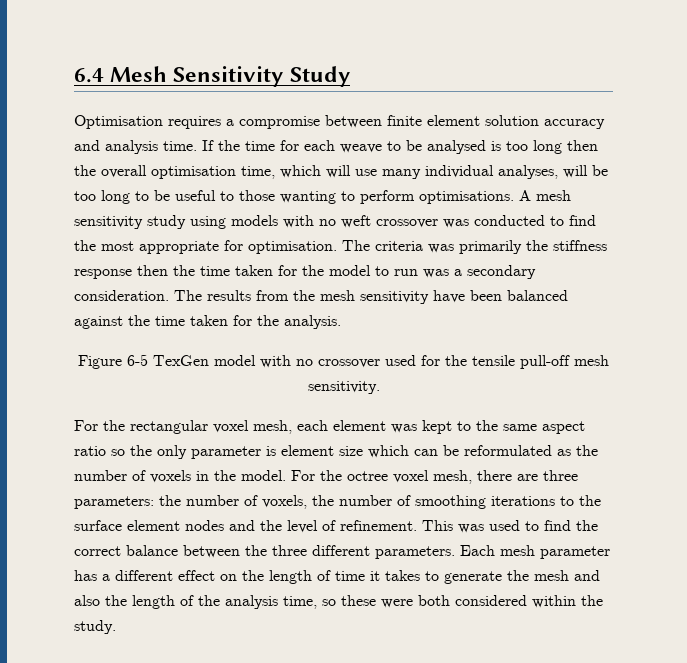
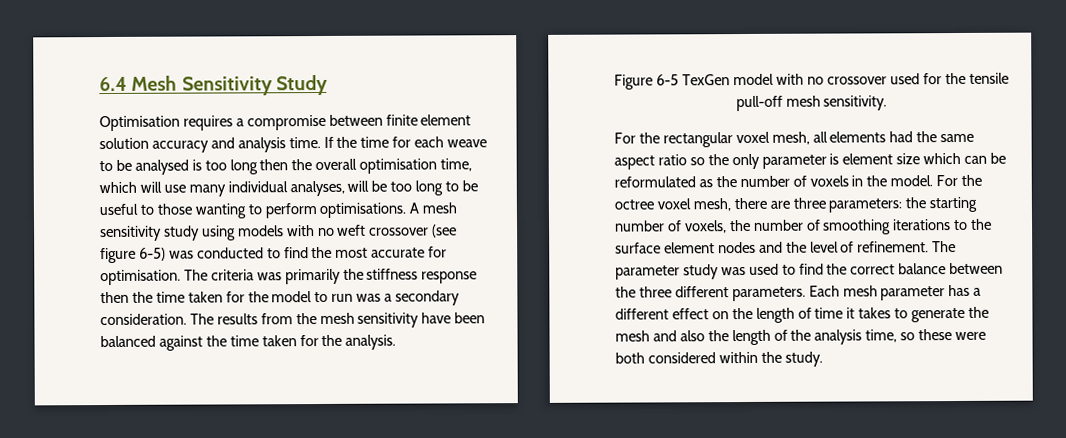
(438, 223) none -> [432,224,458,238] [100,247,166,264] (see figure 6-5)
[139,241,219,254] appropriate -> [371,247,426,258] accurate
[297,420,471,434] each element was kept to -> [812,131,914,143] all elements had
(181, 500) none -> [929,196,978,213] starting
[422,520,453,531] This -> [932,241,957,253] [615,264,719,280] The parameter study

